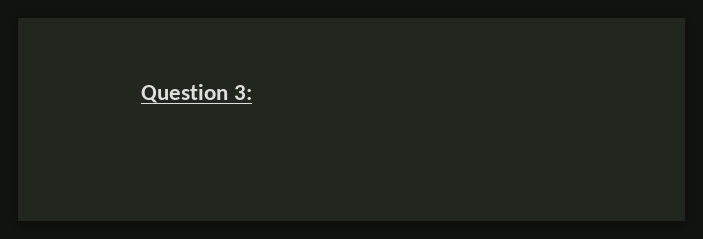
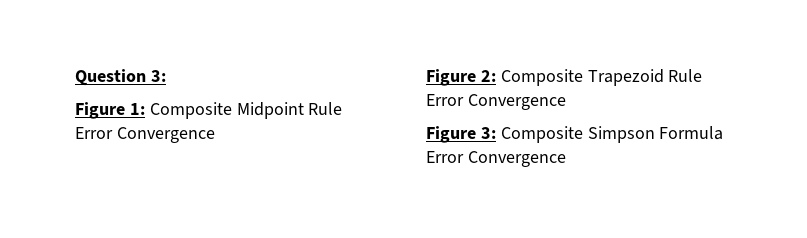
(253, 92) none -> [75,102,343,119] [75,127,215,143] [426,69,703,86] [426,94,566,110] [426,126,724,143] [426,151,566,167] // Figure 1: Composite Midpoint Rule Error Convergence // Figure 2: Composite Trapezoid Rule Error Convergence // Figure 3: Composite Simpson Formula Error Convergence

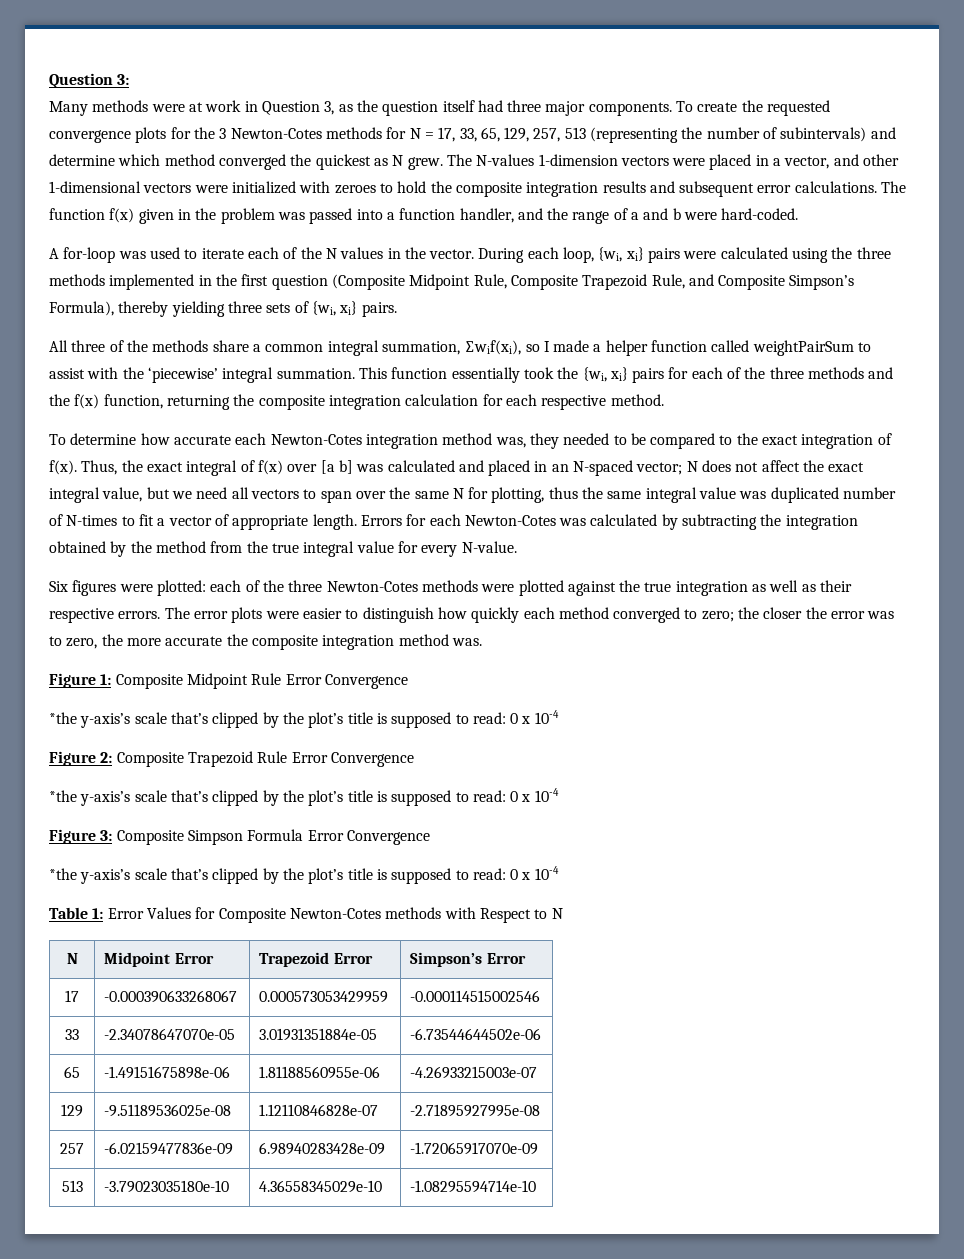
(166, 76) none -> [49,100,831,116] [49,127,896,143] [49,154,900,170] [49,181,907,197] [49,208,799,224] [49,247,891,263] [49,274,855,290] [49,301,397,317] [49,340,872,356] [49,367,894,383] [49,394,664,410] [49,433,892,449] [49,460,865,476] [49,487,897,503] [49,514,858,530] [49,541,517,557] [49,580,853,596] [49,607,895,623] [49,634,482,650] // Many methods were at work in Question 3, as the question itself had three major components. To create the requested convergence plots for the 3 Newton-Cotes methods for N = 17, 33, 65, 129, 257, 513 (representing the number of subintervals) and determine which method converged the quickest as N grew. The N-values 1-dimension vectors were placed in a vector, and other 1-dimensional vectors were initialized with zeroes to hold the composite integration results and subsequent error calculations. The function f(x) given in the problem was passed into a function handler, and the range of a and b were hard-coded. // A for-loop was used to iterate each of the N values in the vector. During each loop, {wi, xi} pairs were calculated using the three methods implemented in the first question (Composite Midpoint Rule, Composite Trapezoid Rule, and Composite Simpson’s Formula), thereby yielding three sets of {wi, xi} pairs. // All three of the methods share a common integral summation, ∑wif(xi), so I made a helper function called weightPairSum to assist with the ‘piecewise’ integral summation. This function essentially took the {wi, xi} pairs for each of the three methods and the f(x) function, returning the composite integration calculation for each respective method. // To determine how accurate each Newton-Cotes integration method was, they needed to be compared to the exact integration of f(x). Thus, the exact integral of f(x) over [a b] was calculated and placed in an N-spaced vector; N does not affect the exact integral value, but we need all vectors to span over the same N for plotting, thus the same integral value was duplicated number of N-times to fit a vector of appropriate length. Errors for each Newton-Cotes was calculated by subtracting the integration obtained by the method from the true integral value for every N-value. // Six figures were plotted: each of the three Newton-Cotes methods were plotted against the true integration as well as their respective errors. The error plots were easier to distinguish how quickly each method converged to zero; the closer the error was to zero, the more accurate the composite integration method was.
(215, 135) none -> [49,710,559,728] // *the y-axis’s scale that’s clipped by the plot’s title is supposed to read: 0 x 10-4
(566, 102) none -> [49,788,559,806] // *the y-axis’s scale that’s clipped by the plot’s title is supposed to read: 0 x 10-4
(566, 159) none -> [49,866,559,884] [49,907,563,923] [66,953,78,964] [104,952,214,967] [259,952,373,967] [410,952,526,967] [65,990,79,1002] [104,990,238,1003] [259,991,389,1003] [410,990,541,1002] [65,1029,79,1040] [104,1028,236,1040] [259,1028,378,1041] [410,1028,542,1040] [64,1066,80,1078] [104,1066,231,1079] [259,1066,381,1079] [410,1066,538,1079] [61,1104,83,1117] [104,1104,232,1117] [259,1104,379,1116] [410,1104,541,1117] [60,1143,84,1154] [104,1142,234,1155] [259,1142,386,1155] [410,1142,539,1155] [61,1180,83,1192] [104,1180,230,1193] [259,1180,383,1193] [410,1180,537,1193] // *the y-axis’s scale that’s clipped by the plot’s title is supposed to read: 0 x 10-4 // Table 1: Error Values for Composite Newton-Cotes methods with Respect to N // N | Midpoint Error | Trapezoid Error | Simpson’s Error // 17 | -0.000390633268067 | 0.000573053429959 | -0.000114515002546 // 33 | -2.34078647070e-05 | 3.01931351884e-05 | -6.73544644502e-06 // 65 | -1.49151675898e-06 | 1.81188560955e-06 | -4.26933215003e-07 // 129 | -9.51189536025e-08 | 1.12110846828e-07 | -2.71895927995e-08 // 257 | -6.02159477836e-09 | 6.98940283428e-09 | -1.72065917070e-09 // 513 | -3.79023035180e-10 | 4.36558345029e-10 | -1.08295594714e-10

